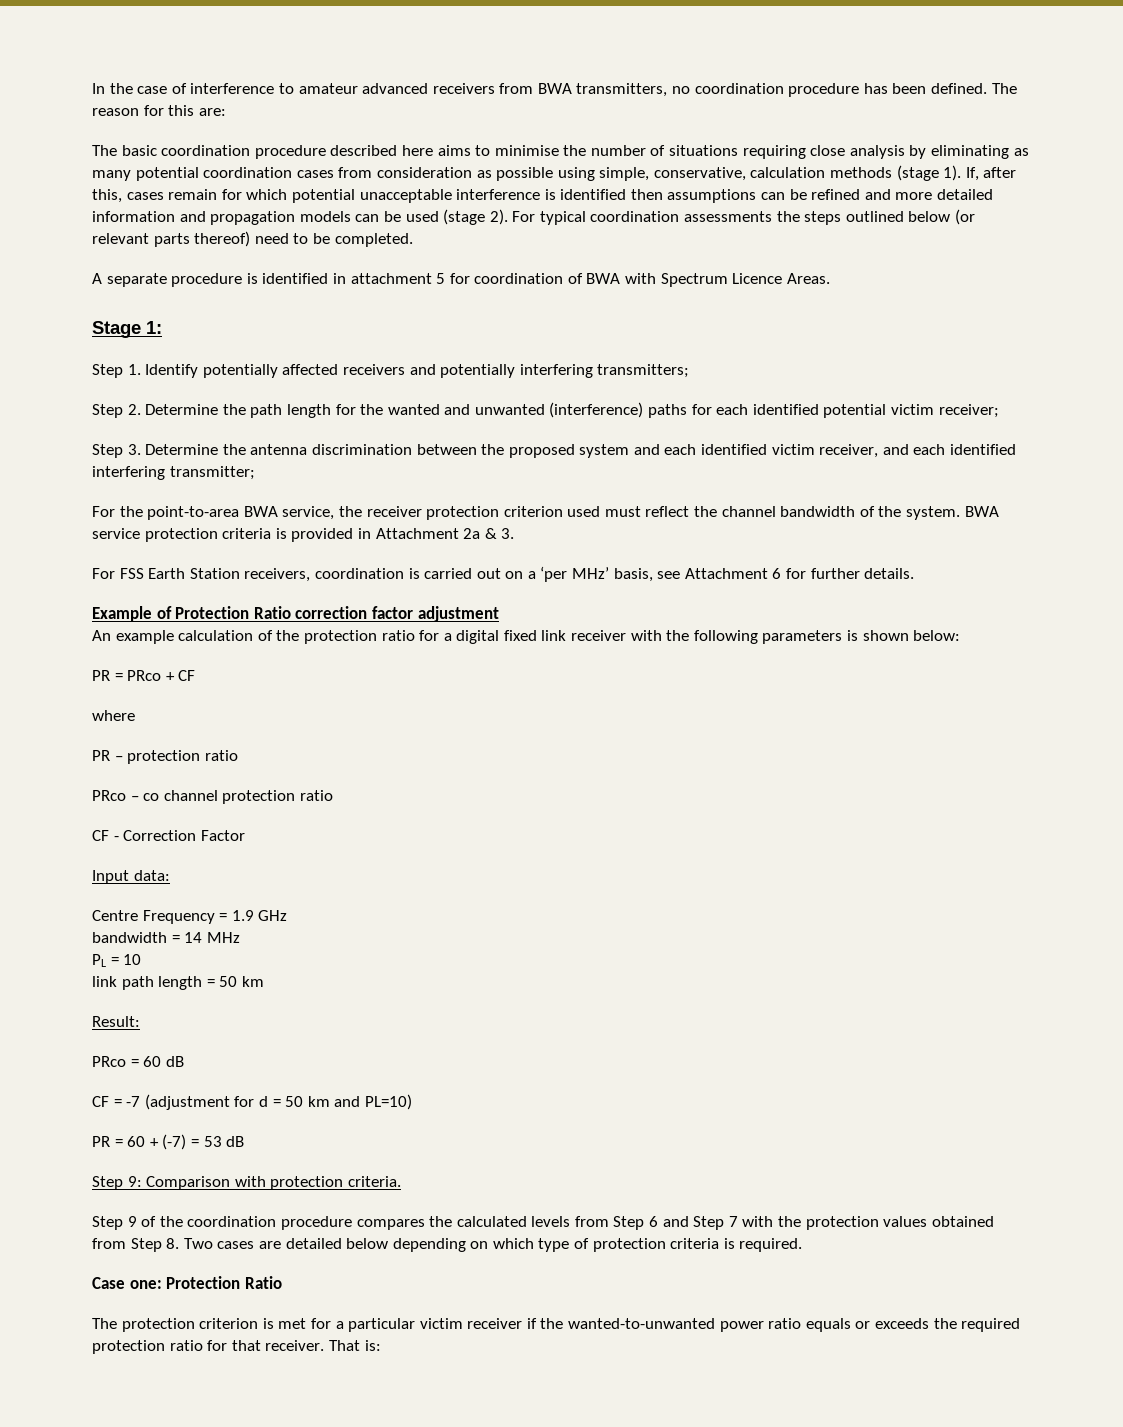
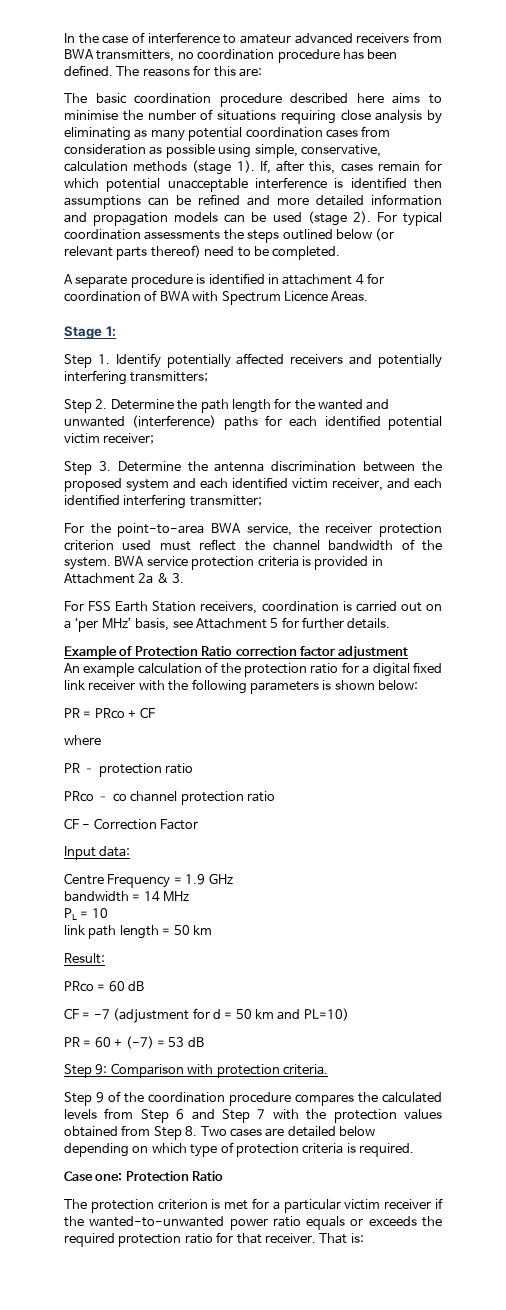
[92,108,139,116] reason -> [142,68,190,77] reasons
[436,273,446,284] 5 -> [355,274,364,285] 4
[772,568,782,579] 6 -> [270,618,279,628] 5

